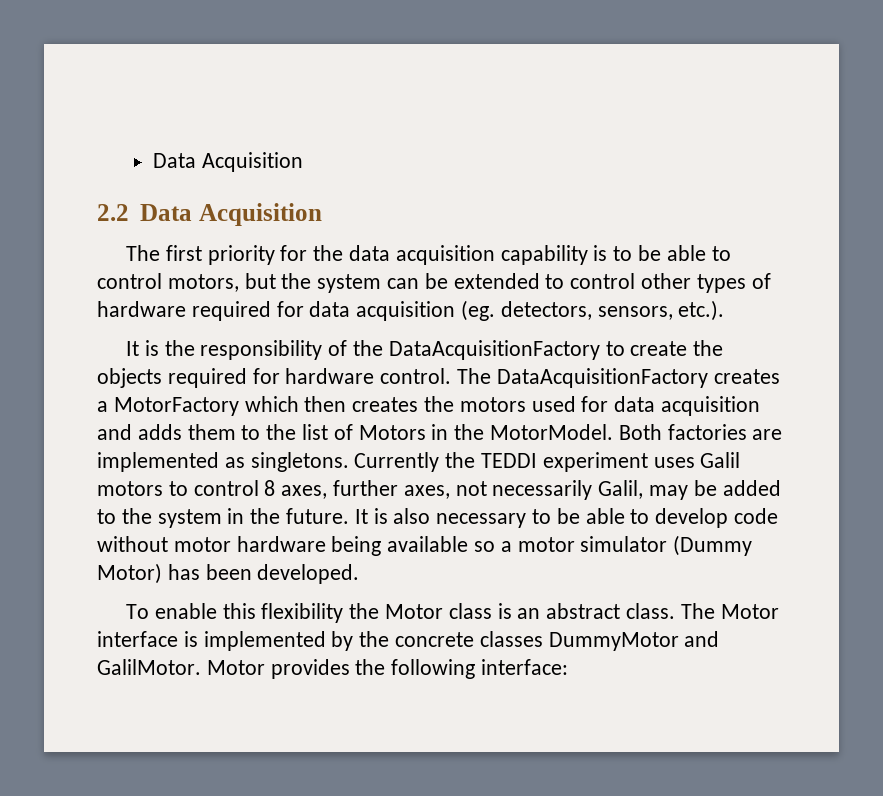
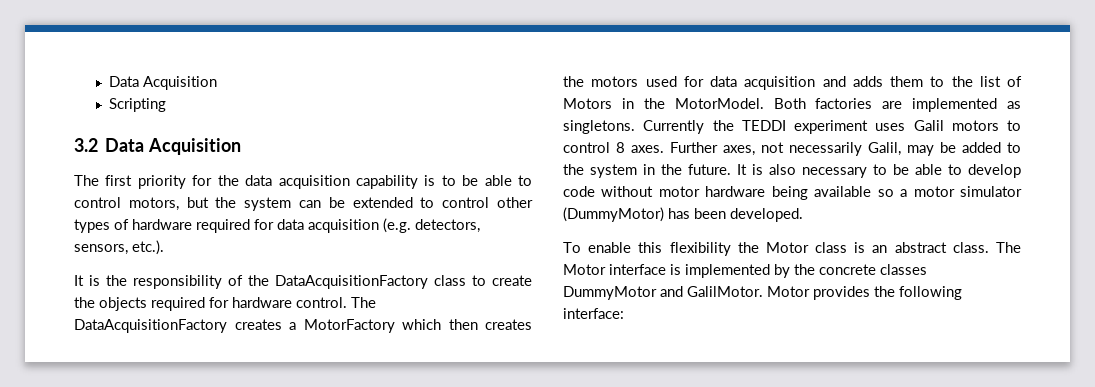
[152,152,303,172] [97,204,129,221] Data Acquisition // 2.2 -> [109,76,218,90] [109,98,167,112] [74,138,98,152] Data Acquisition // Scripting // 3.2
[461,300,496,321] (eg. -> [383,218,411,233] (e.g.
(600, 350) none -> [434,275,466,286] class
[281,480,399,499] axes, further -> [631,142,718,153] axes. Further
[673,535,753,556] [97,563,162,584] (Dummy Motor) -> [563,207,664,222] (DummyMotor)

